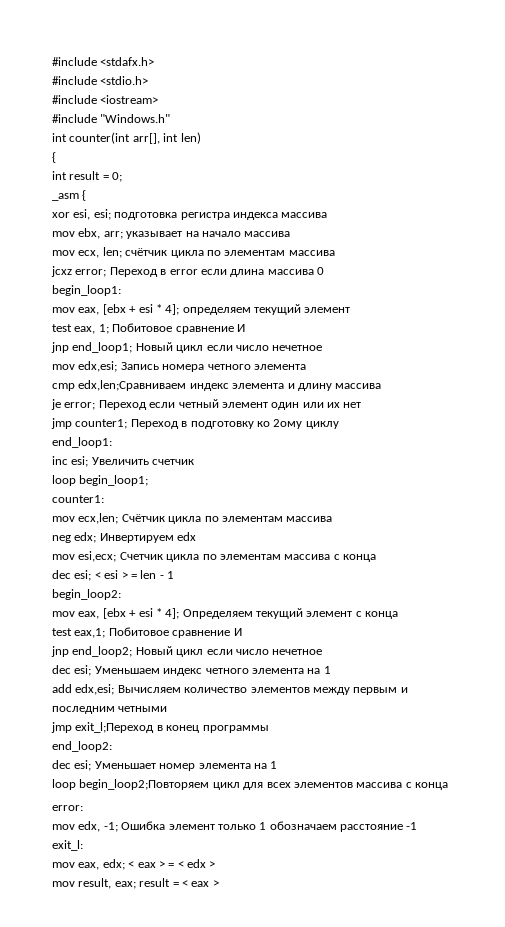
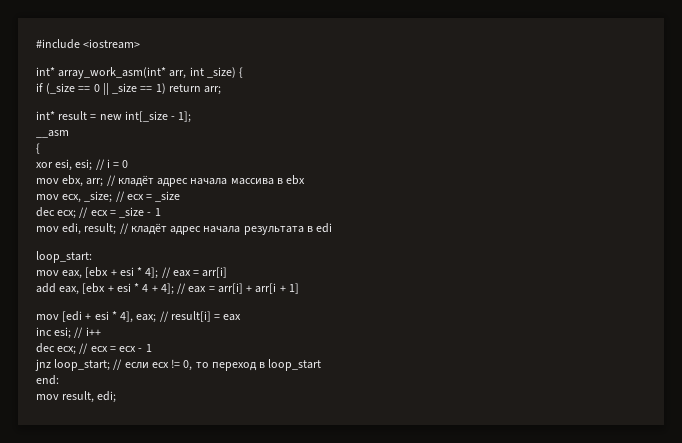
[52,57,155,66] [52,76,149,85] [52,95,159,104] [52,114,171,123] [52,132,201,144] [52,152,56,163] [52,171,123,182] [52,193,79,201] #include <stdafx.h> // #include <stdio.h> // #include <iostream> // #include "Windows.h" // int counter(int arr[], int len) // { // int result = 0; // _asm -> [36,39,141,49] [36,67,244,79] [36,83,222,95] [36,111,192,123] [36,130,69,138] #include <iostream> // int* array_work_asm(int* arr, int _size) { // if (_size == 0 || _size == 1) return arr; // int* result = new int[_size - 1]; // __asm //
[114,212,328,220] подготовка регистра индекса массива -> [95,159,129,170] // i = 0
[126,231,291,239] указывает на начало массива -> [106,175,306,187] // кладёт адрес начала массива в ebx
[102,247,335,258] [51,266,324,277] [52,285,121,296] [52,304,351,315] [52,323,245,334] [51,342,323,353] [52,361,306,372] [52,380,382,391] [51,399,362,410] [51,418,339,429] [52,437,112,448] [52,456,195,467] [52,475,149,486] [52,495,104,503] [52,513,333,524] [52,532,197,543] [52,551,376,562] [52,570,174,581] [52,589,121,600] [52,608,399,619] [52,627,242,638] [51,646,323,657] [52,665,331,676] [52,684,408,695] [52,706,168,714] [51,722,269,733] [52,741,112,752] [52,760,278,771] [52,779,448,790] [52,805,83,811] [52,821,418,832] [52,840,83,851] [52,859,216,870] [52,878,219,889] len; счётчик цикла по элементам массива // jcxz error; Переход в error если длина массива 0 // begin_loop1: // mov eax, [ebx + esi * 4]; определяем текущий элемент // test eax, 1; Побитовое сравнение И // jnp end_loop1; Новый цикл если число нечетное // mov edx,esi; Запись номера четного элемента // cmp edx,len;Сравниваем индекс элемента и длину массива // je error; Переход если четный элемент один или их нет // jmp counter1; Переход в подготовку ко 2ому циклу // end_loop1: // inc esi; Увеличить счетчик // loop begin_loop1; // counter1: // mov ecx,len; Счётчик цикла по элементам массива // neg edx; Инвертируем edx // mov esi,ecx; Счетчик цикла по элементам массива с конца // dec esi; < esi > = len - 1 // begin_loop2: // mov eax, [ebx + esi * 4]; Определяем текущий элемент с конца // test eax,1; Побитовое сравнение И // jnp end_loop2; Новый цикл если число нечетное // dec esi; Уменьшаем индекс четного элемента на 1 // add edx,esi; Вычисляем количество элементов между первым и последним четными // jmp exit_l;Переход в конец программы // end_loop2: // dec esi; Уменьшает номер элемента на 1 // loop begin_loop2;Повторяем цикл для всех элементов массива с конца // error: // mov edx, -1; Ошибка элемент только 1 обозначаем расстояние -1 // exit_l: // mov eax, edx; < eax > = < edx > // mov result, eax; result = < eax > -> [84,191,181,203] [36,207,161,219] [36,223,333,235] [36,251,92,263] [36,267,228,279] [36,283,299,295] [36,311,242,323] [36,327,101,339] [36,343,152,355] [35,359,322,371] [36,375,59,385] [36,391,117,403] _size; // ecx = _size // dec ecx; // ecx = _size - 1 // mov edi, result; // кладёт адрес начала результата в edi // loop_start: // mov eax, [ebx + esi * 4]; // eax = arr[i] // add eax, [ebx + esi * 4 + 4]; // eax = arr[i] + arr[i + 1] // mov [edi + esi * 4], eax; // result[i] = eax // inc esi; // i++ // dec ecx; // ecx = ecx - 1 // jnz loop_start; // если ecx != 0, то переход в loop_start // end: // mov result, edi;

